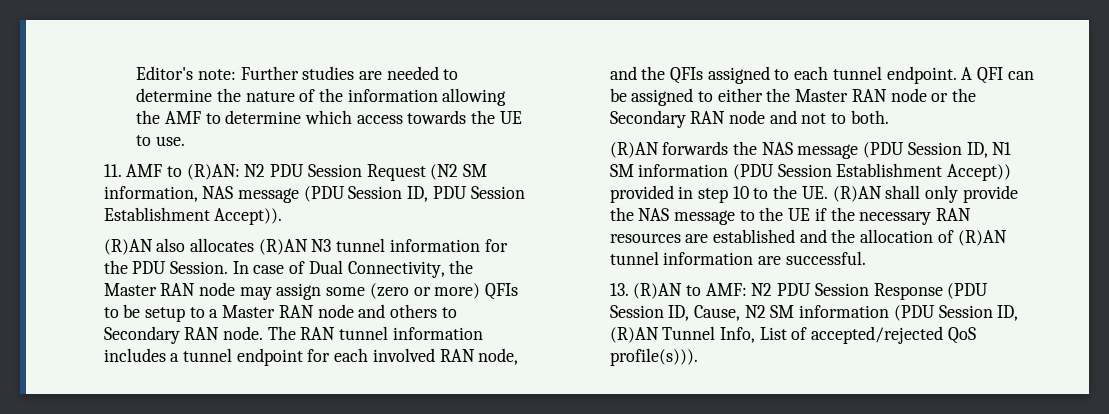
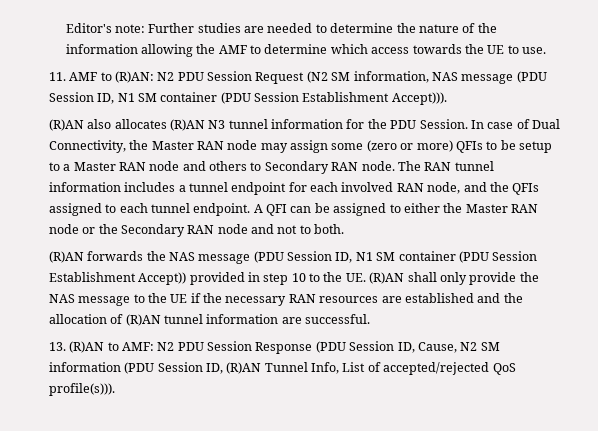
[432,186,525,199] [103,207,283,225] PDU Session Establishment Accept)). -> [117,92,447,105] N1 SM container (PDU Session Establishment Accept))).
[638,164,729,177] information -> [398,251,456,261] container

